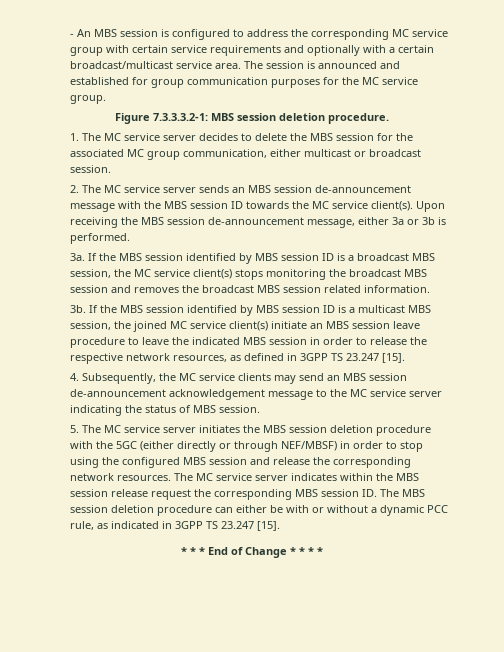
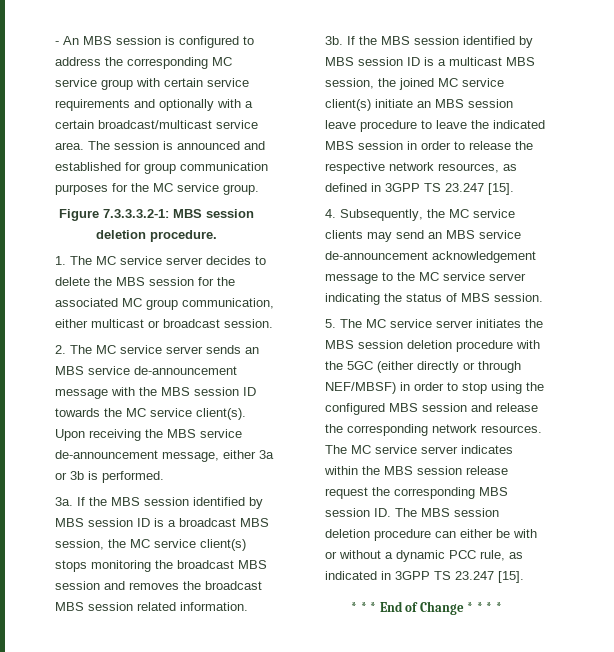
[274,185,313,193] session -> [87,366,130,375] service
[167,217,206,225] session -> [199,429,242,438] service
[369,373,408,381] session -> [478,230,521,239] service

